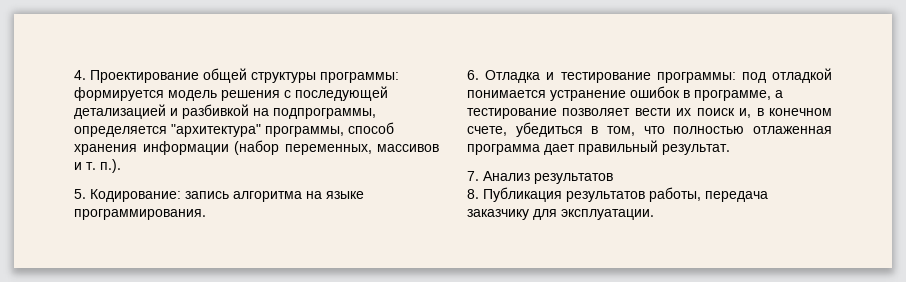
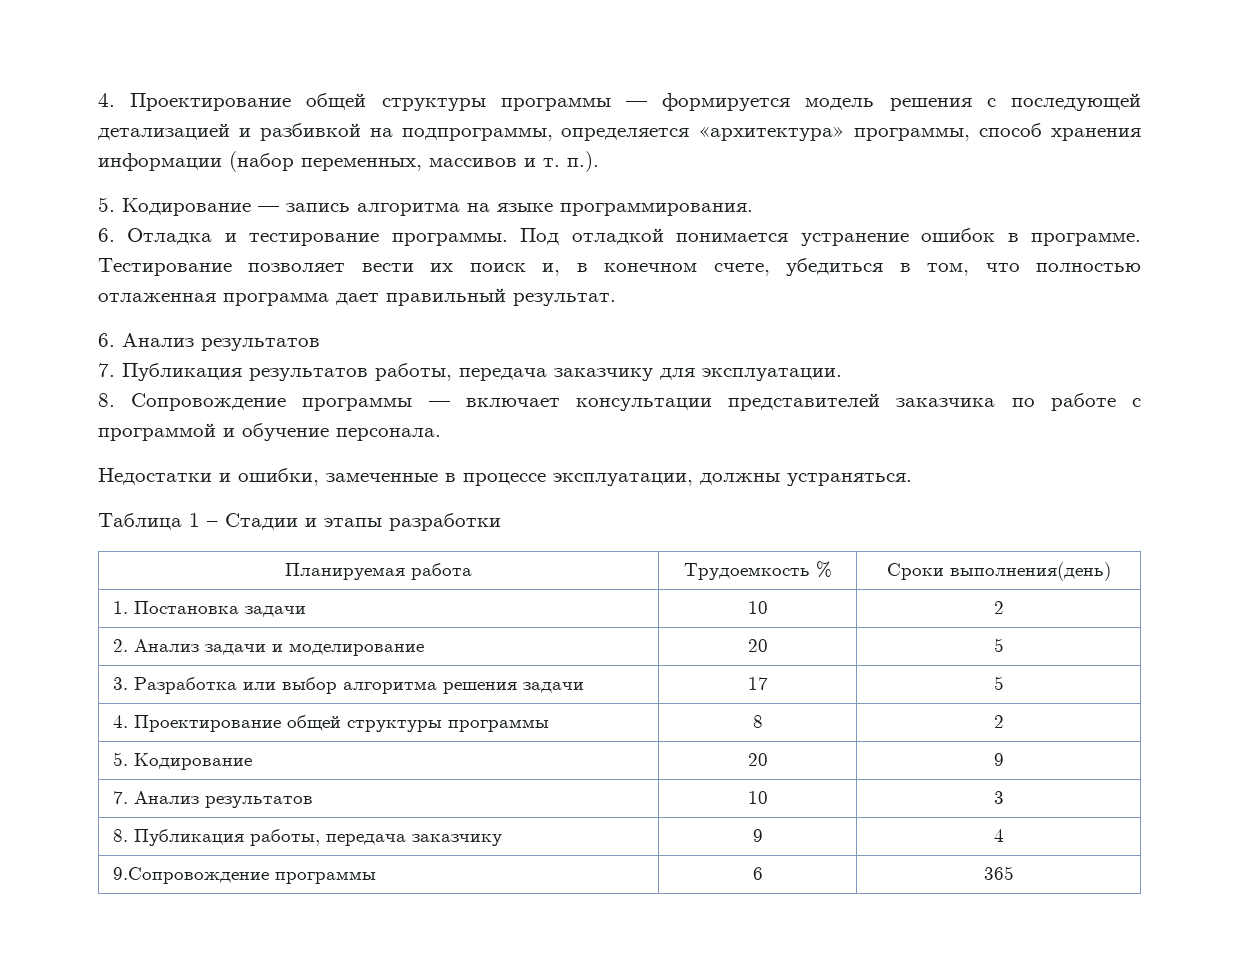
[74,68,399,83] 4. Проектирование общей структуры программы: -> [98,93,647,111] 4. Проектирование общей структуры программы —
[171,124,261,137] "архитектура" -> [698,126,846,141] «архитектура»
[90,189,181,202] Кодирование: -> [122,198,279,216] Кодирование —
[656,72,766,83] программы: под -> [391,228,560,246] программы. Под
[694,90,783,101] [467,108,557,119] программе, а тестирование -> [1031,233,1142,246] [98,258,232,276] программе. Тестирование
[467,171,479,181] 7. -> [98,333,115,347] 6.
[467,189,479,199] 8. -> [98,363,115,377] 7.
(654, 214) none -> [98,393,1142,411] [98,423,441,441] [98,468,912,486] [98,513,501,531] [285,563,472,580] [683,561,832,580] [886,562,1111,581] [112,601,306,617] [747,601,768,614] [993,601,1004,614] [112,639,424,656] [747,639,768,652] [993,638,1004,652] [112,677,584,694] [747,677,768,690] [993,676,1004,690] [112,715,549,732] [752,715,763,728] [993,715,1004,728] [112,752,252,770] [747,753,768,766] [993,753,1004,766] [112,791,313,808] [747,791,768,804] [993,791,1004,804] [112,829,502,846] [752,829,763,842] [993,829,1004,842] [112,867,376,884] [752,867,763,880] [983,866,1014,880] // 8. Сопровождение программы — включает консультации представителей заказчика по работе с программой и обучение персонала. // Недостатки и ошибки, замеченные в процессе эксплуатации, должны устраняться. // Таблица 1 – Стадии и этапы разработки // Планируемая работа | Трудоемкость % | Сроки выполнения(день) // 1. Постановка задачи | 10 | 2 // 2. Анализ задачи и моделирование | 20 | 5 // 3. Разработка или выбор алгоритма решения задачи | 17 | 5 // 4. Проектирование общей структуры программы | 8 | 2 // 5. Кодирование | 20 | 9 // 7. Анализ результатов | 10 | 3 // 8. Публикация работы, передача заказчику | 9 | 4 // 9.Сопровождение программы | 6 | 365

